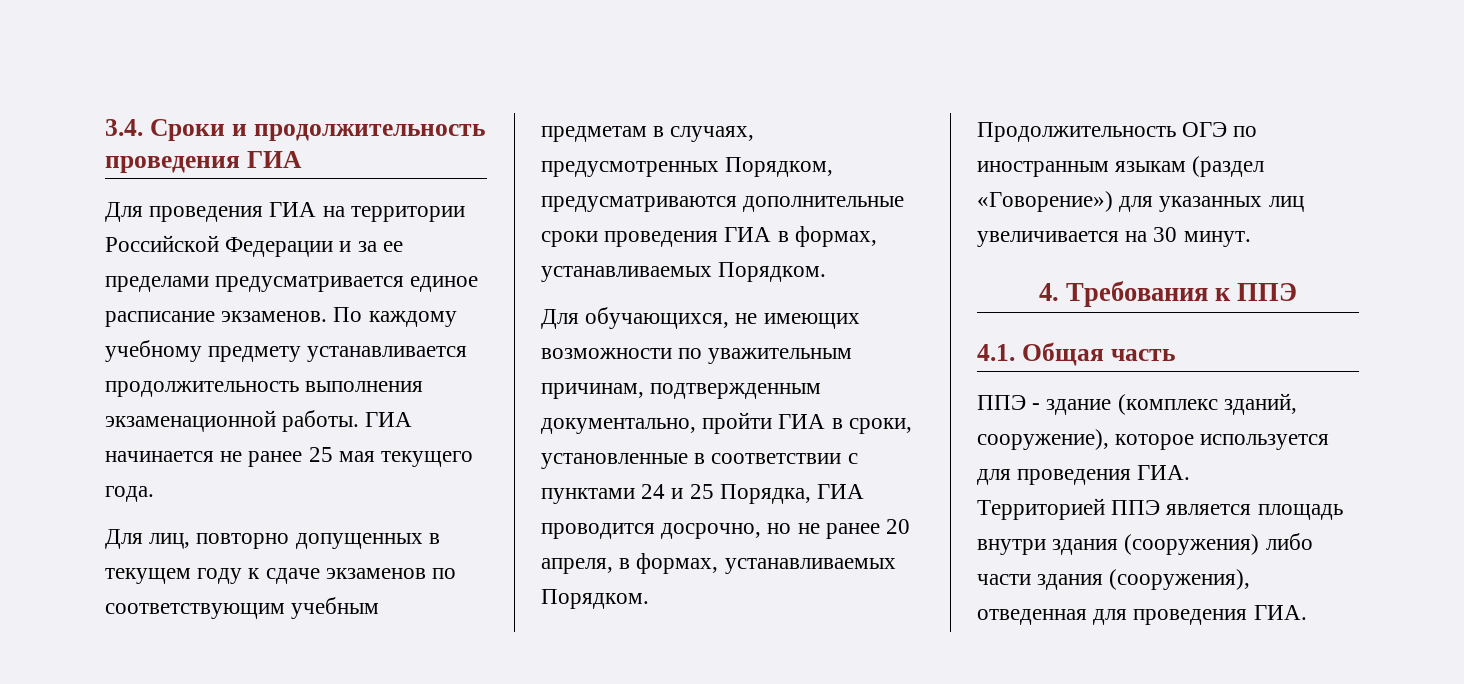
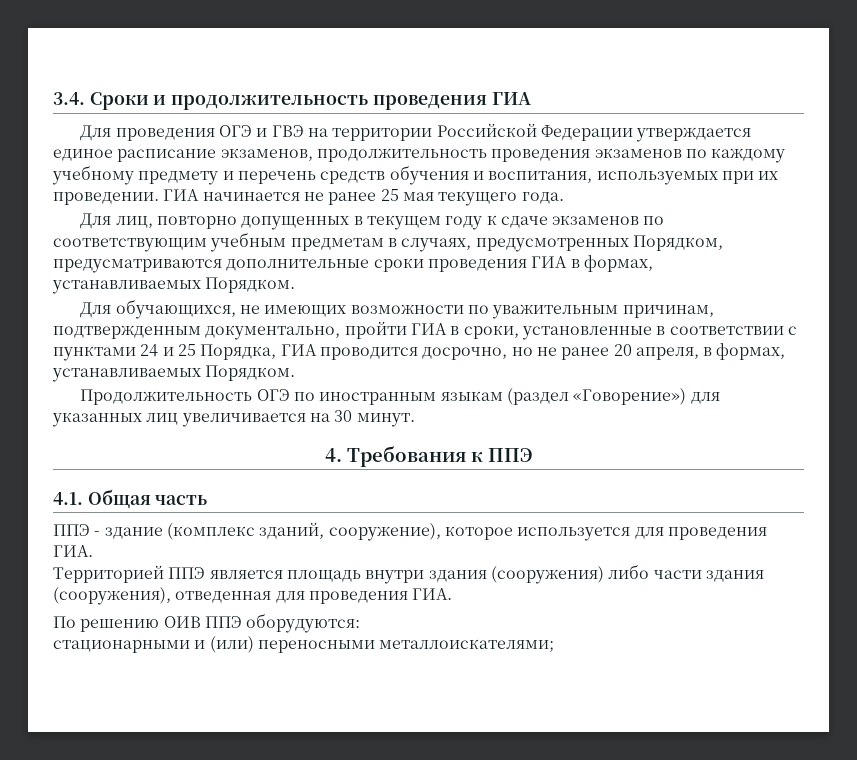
[269,202,317,217] ГИА -> [218,125,304,137] ОГЭ и ГВЭ
[339,241,403,252] [105,276,479,292] [105,307,457,327] [105,340,468,362] [105,381,424,397] [105,410,360,432] и за ее пределами предусматривается единое расписание экзаменов. По каждому учебному предмету устанавливается продолжительность выполнения экзаменационной работы. -> [636,127,752,142] [53,148,786,163] [52,165,779,185] [53,192,159,205] утверждается единое расписание экзаменов, продолжительность проведения экзаменов по каждому учебному предмету и перечень средств обучения и воспитания, используемых при их проведении.
(1307, 612) none -> [53,613,361,633] [53,636,555,653] // По решению ОИВ ППЭ оборудуются: // стационарными и (или) переносными металлоискателями;

